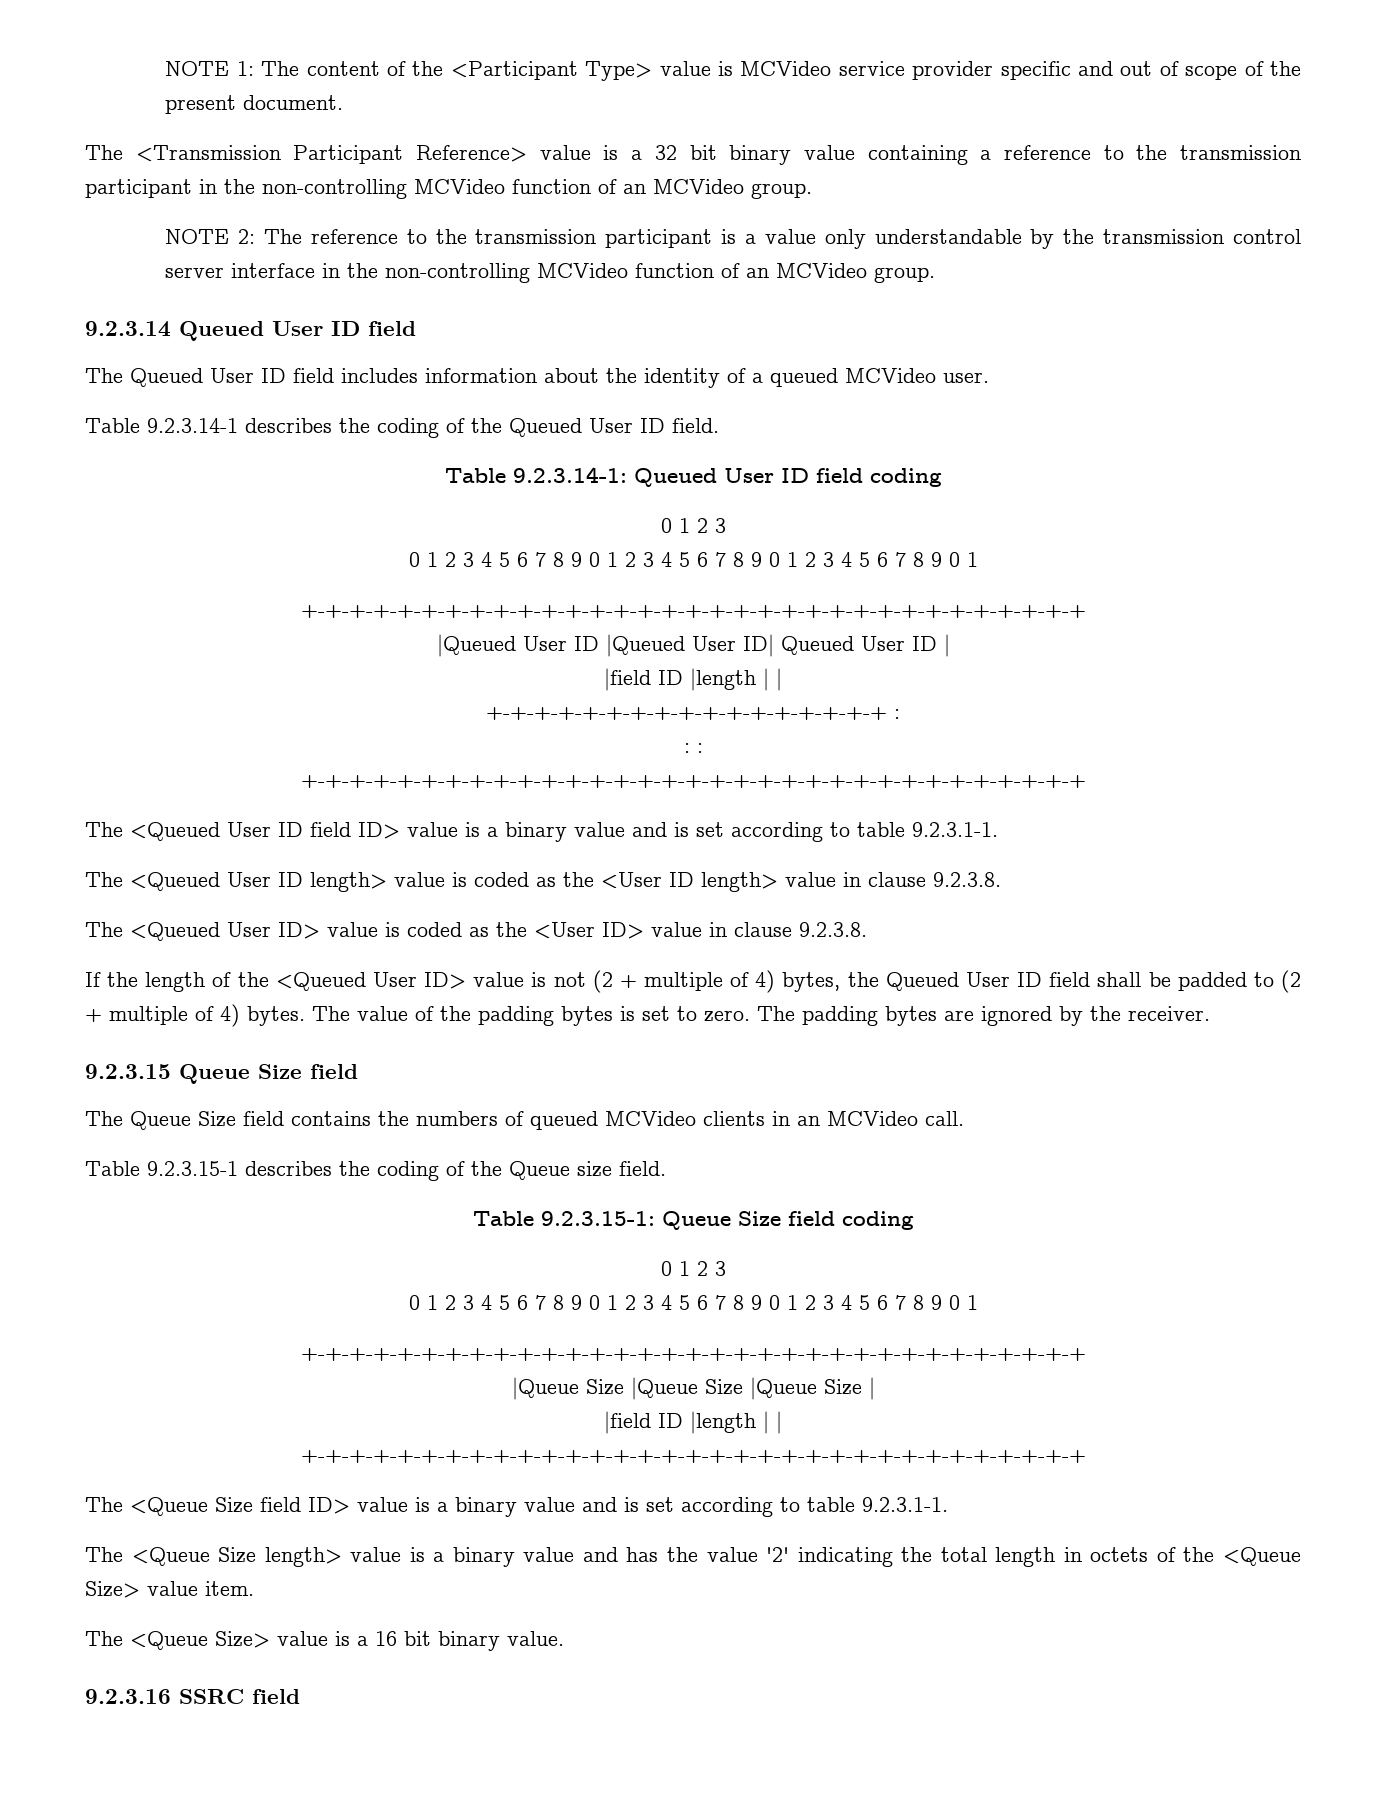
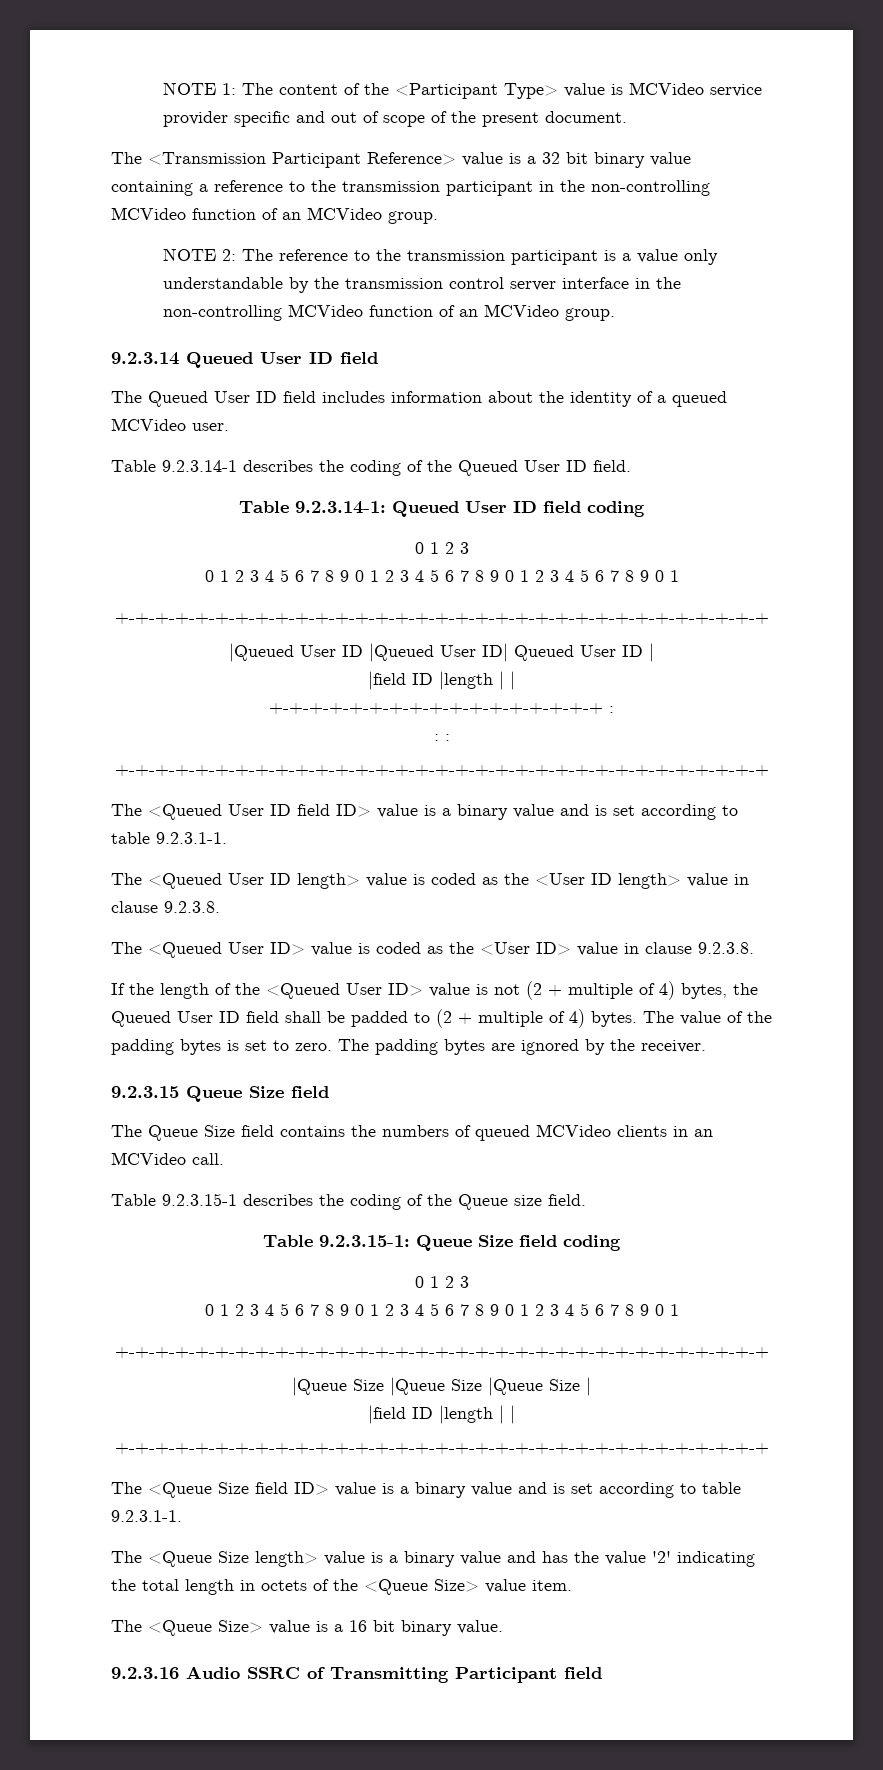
[179,1689,244,1704] SSRC -> [186,1666,557,1683] Audio SSRC of Transmitting Participant

